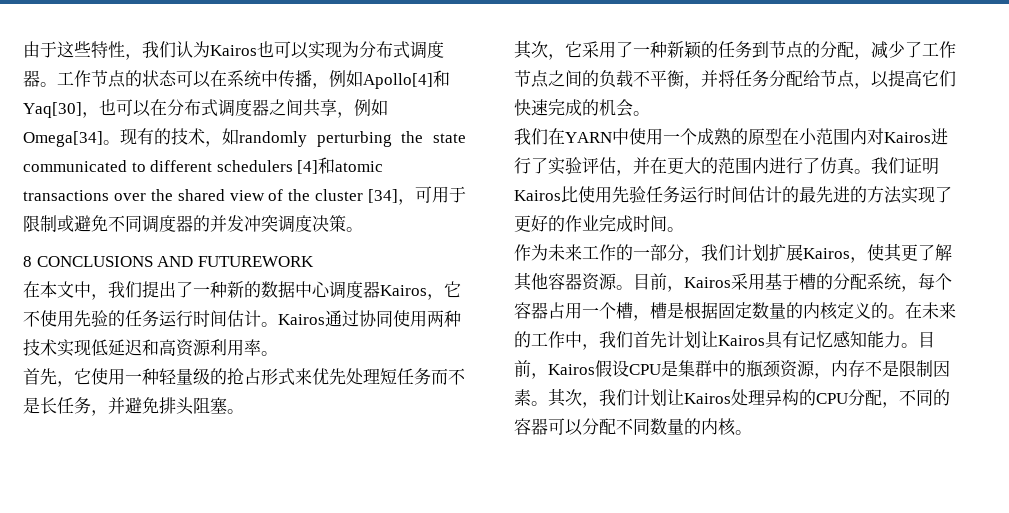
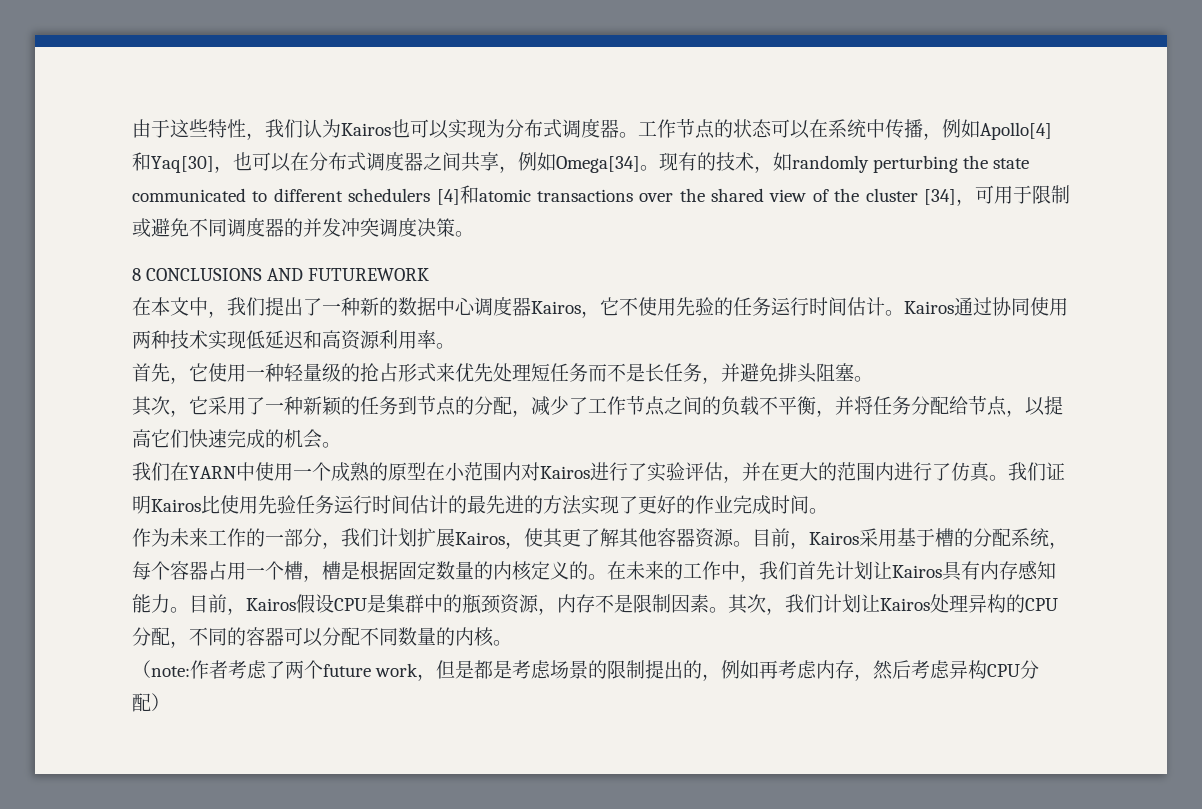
[799,331,833,348] 记忆 -> [980,561,1018,580] 内存
(752, 432) none -> [132,660,1040,681] [132,693,170,712] // （note:作者考虑了两个future work，但是都是考虑场景的限制提出的，例如再考虑内存，然后考虑异构CPU分配）

